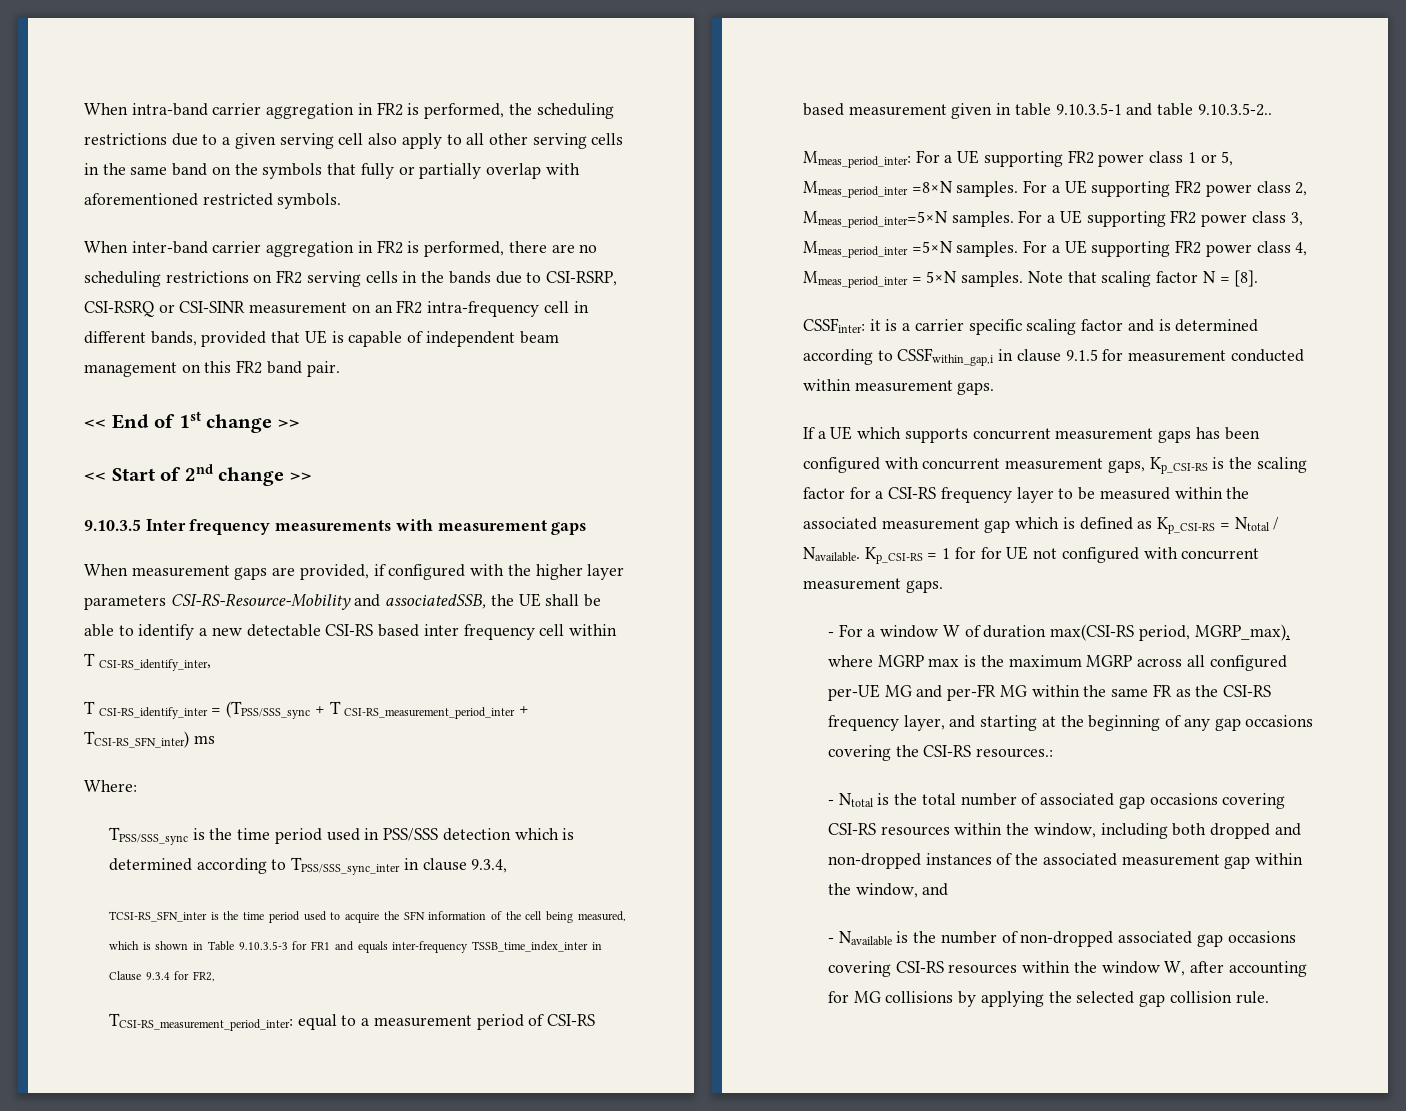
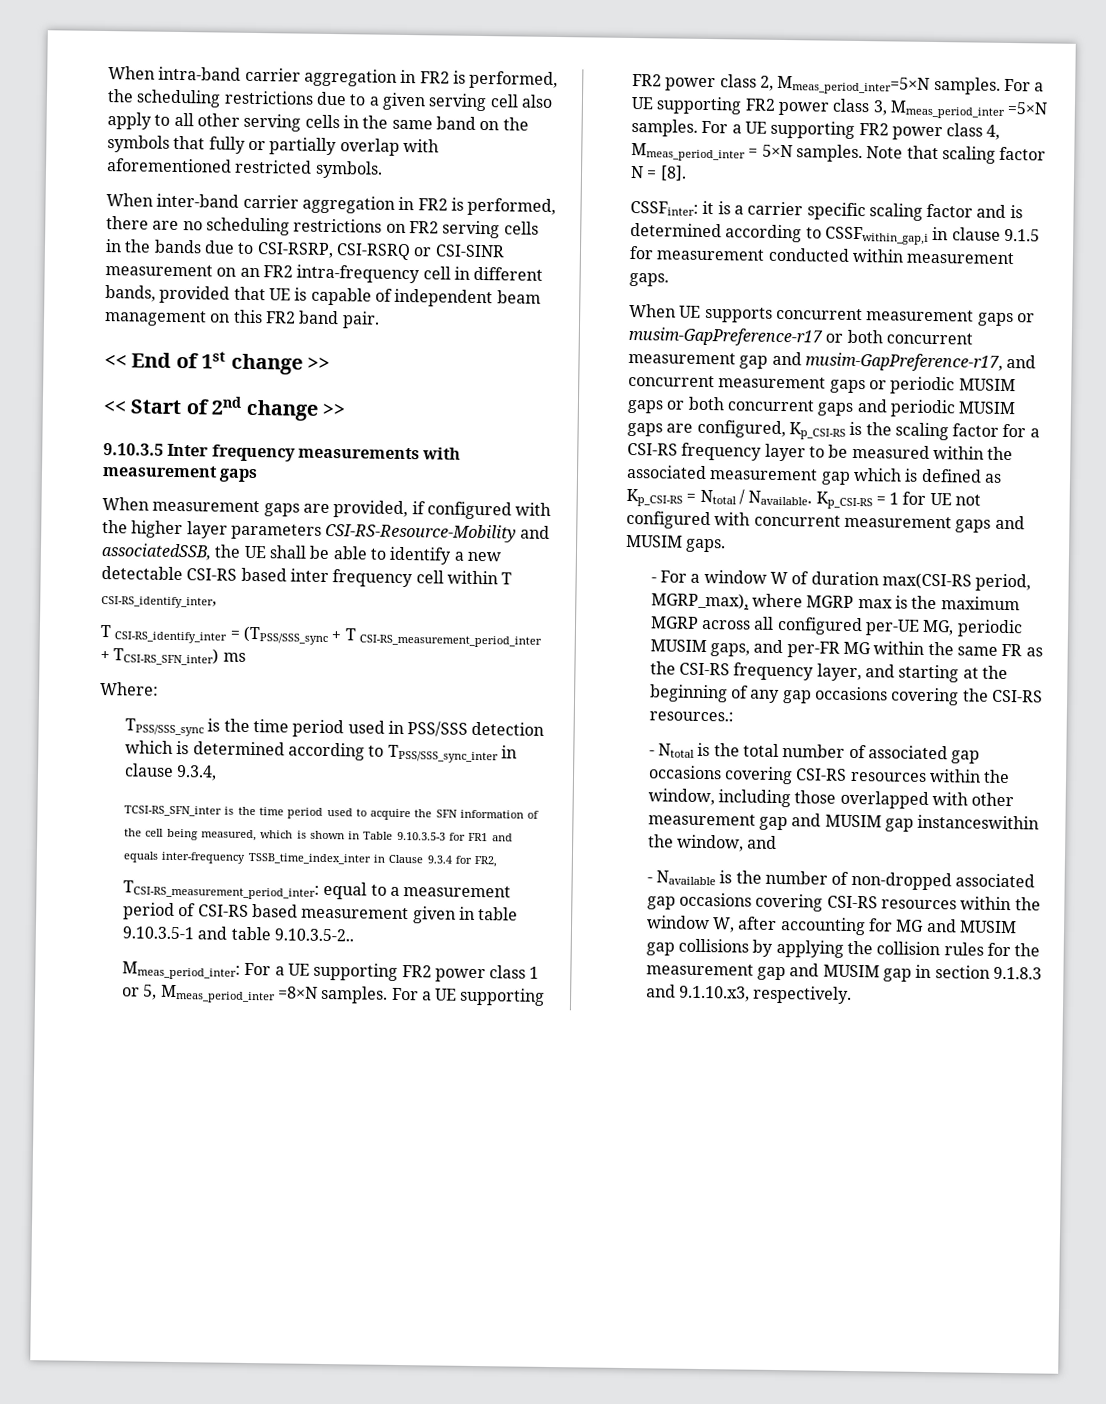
[803,426,1260,443] [803,457,1145,473] If a UE which supports concurrent measurement gaps has been configured with concurrent measurement gaps, -> [628,303,1035,327] [627,326,973,347] [627,351,1037,372] [627,374,1016,395] [626,396,1017,418] [626,419,786,439] When UE supports concurrent measurement gaps or musim-GapPreference-r17 or both concurrent measurement gap and musim-GapPreference-r17, and concurrent measurement gaps or periodic MUSIM gaps or both concurrent gaps and periodic MUSIM gaps are configured,
[980,547,1002,559] for -> (927, 498) none
(902, 584) none -> [955,515,1025,533] [625,534,683,548] gaps and MUSIM
[884,685,912,697] MG -> [922,619,1023,638] [649,639,751,657] MG, periodic MUSIM gaps,
[1172,823,1301,839] [828,853,1304,869] both dropped and non-dropped instances of the associated measurement gap within -> [794,790,1015,809] [647,813,1040,832] those overlapped with other measurement gap and MUSIM gap instanceswithin
(881, 997) none -> [925,918,1018,934] [645,942,675,956] and MUSIM gap
[1076,991,1269,1007] selected gap collision rule. -> [876,941,1041,957] [645,963,1043,982] [645,984,853,1004] collision rules for the measurement gap and MUSIM gap in section 9.1.8.3 and 9.1.10.x3, respectively.

